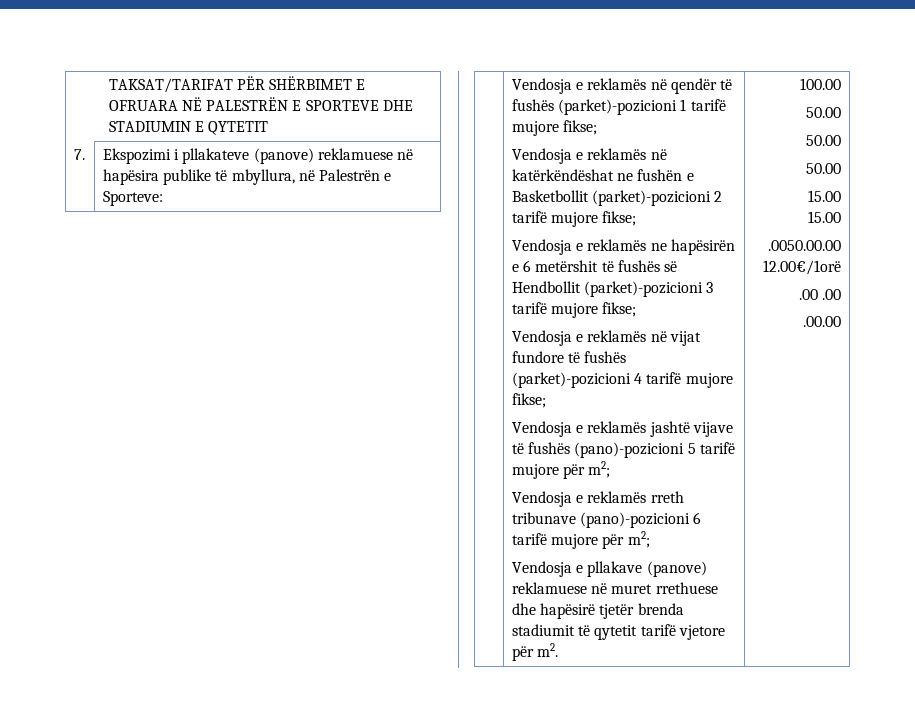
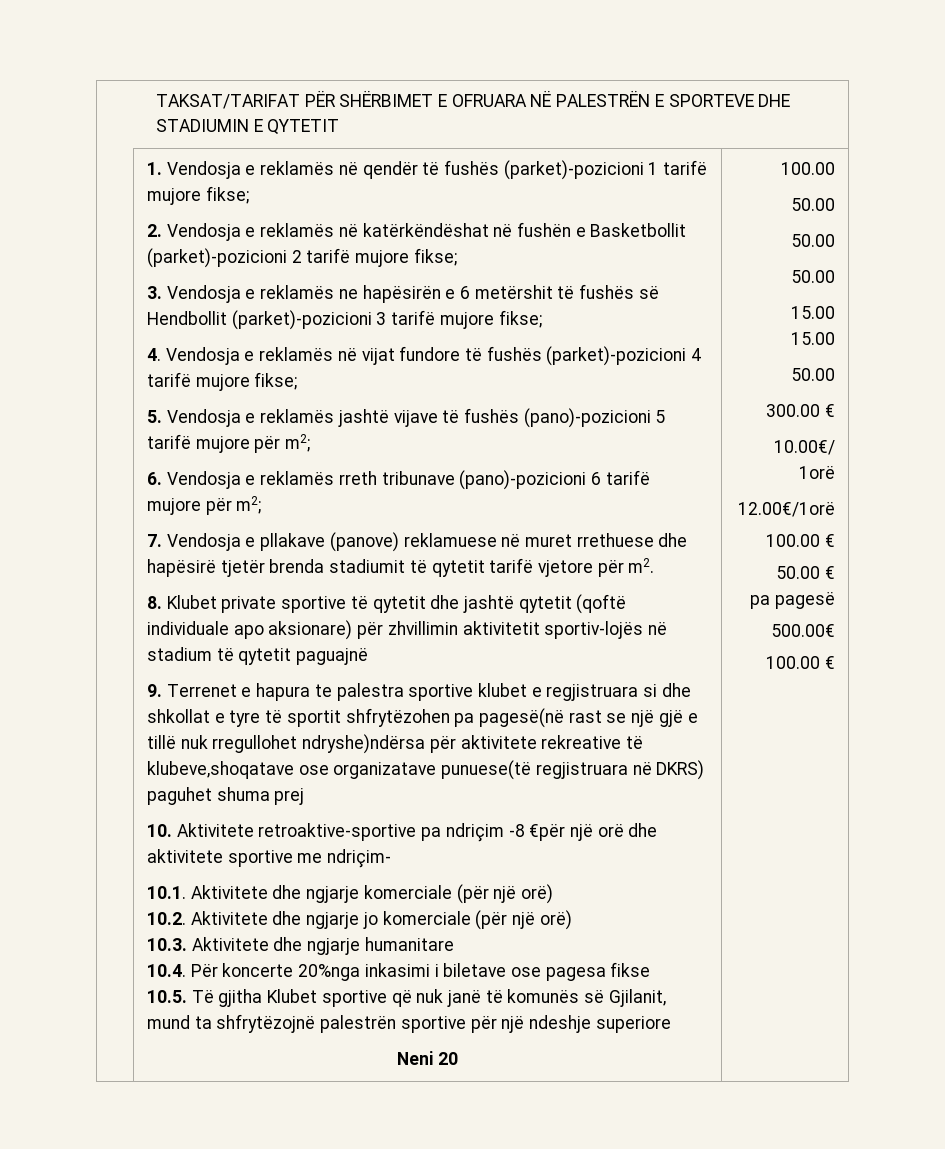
[73,149,85,160] [102,148,414,164] [102,169,392,185] [102,191,163,206] 7. | Ekspozimi i pllakateve (panove) reklamuese në hapësira publike të mbyllura, në Palestrën e Sporteve: // | -> [146,162,162,175] | 1.
(597, 127) none -> [146,224,162,237] 2.
[616,173,633,181] ne -> [493,224,513,237] në
(637, 218) none -> [146,286,162,299] 3.
(637, 309) none -> [146,348,161,361] 4.
(546, 400) none -> [146,410,162,423] 5.
(611, 469) none -> [146,472,162,485] 6.
(650, 539) none -> [146,534,162,547] 7.
(558, 650) none -> [146,594,627,614] [146,620,668,640] [146,647,369,665] [146,683,691,701] [146,708,698,728] [146,734,644,754] [146,760,705,780] [146,787,305,805] [146,823,658,842] [146,849,392,868] [146,884,554,904] [146,910,572,930] [146,937,454,955] [146,962,651,981] [146,989,666,1007] [146,1014,671,1033] [397,1051,458,1065] // 8. Klubet private sportive të qytetit dhe jashtë qytetit (qoftë individuale apo aksionare) për zhvillimin aktivitetit sportiv-lojës në stadium të qytetit paguajnë // 9. Terrenet e hapura te palestra sportive klubet e regjistruara si dhe shkollat e tyre të sportit shfrytëzohen pa pagesë(në rast se një gjë e tillë nuk rregullohet ndryshe)ndërsa për aktivitete rekreative të klubeve,shoqatave ose organizatave punuese(të regjistruara në DKRS) paguhet shuma prej // 10. Aktivitete retroaktive-sportive pa ndriçim -8 €për një orë dhe aktivitete sportive me ndriçim- // 10.1. Aktivitete dhe ngjarje komerciale (për një orë) // 10.2. Aktivitete dhe ngjarje jo komerciale (për një orë) // 10.3. Aktivitete dhe ngjarje humanitare // 10.4. Për koncerte 20%nga inkasimi i biletave ose pagesa fikse // 10.5. Të gjitha Klubet sportive që nuk janë të komunës së Gjilanit, mund ta shfrytëzojnë palestrën sportive për një ndeshje superiore // Neni 20
[768,240,842,251] [763,260,842,275] [799,289,842,300] [803,316,842,327] .0050.00.00 12.00€/1orë // .00 .00 // .00.00 -> [791,368,836,381] [766,404,836,417] [774,440,836,455] [799,466,836,479] [738,502,836,517] [766,534,836,547] [776,566,836,579] [750,592,836,609] [771,624,836,637] [766,656,836,669] 50.00 // 300.00 € // 10.00€/ 1orë // 12.00€/1orë // 100.00 € // 50.00 € // pa pagesë // 500.00€ // 100.00 €

